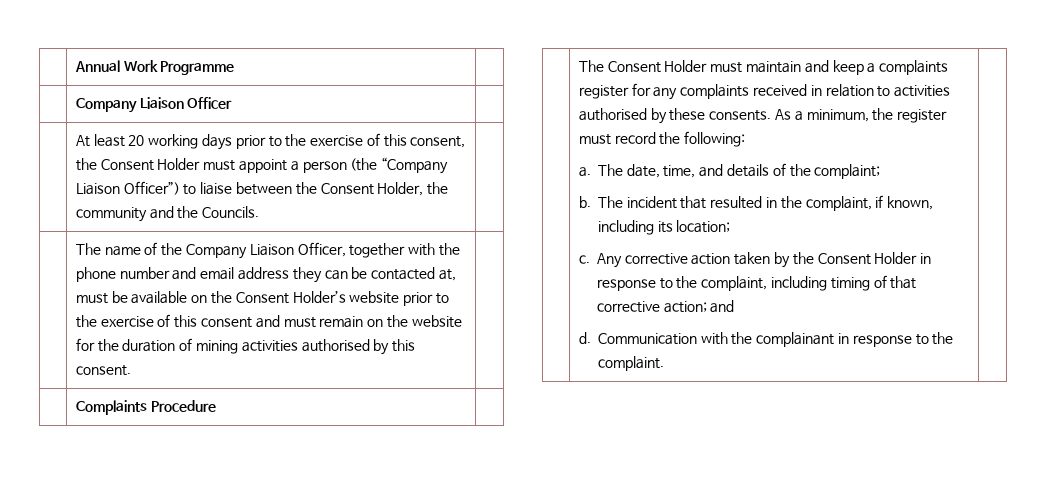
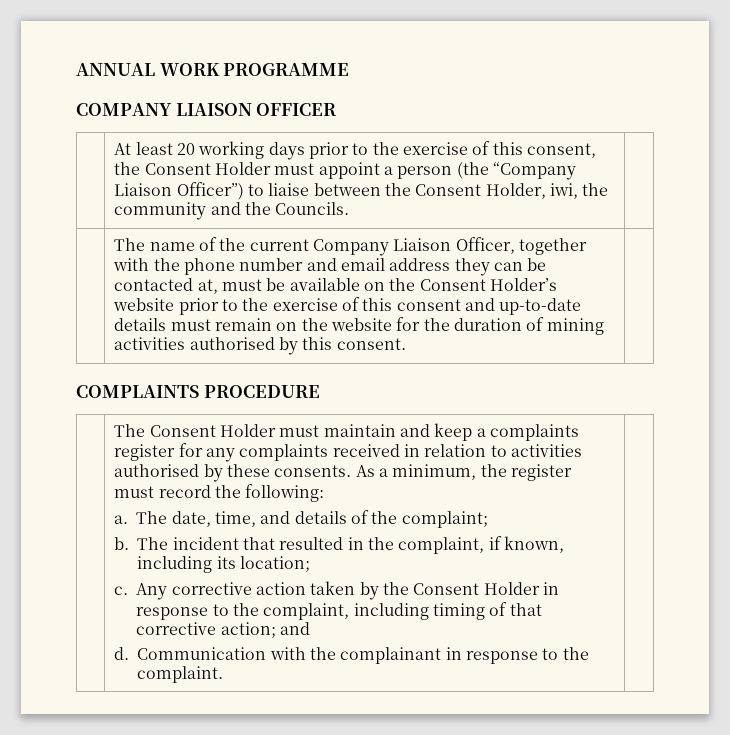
[74,60,235,75] [75,97,233,113] | Annual Work Programme | // | Company Liaison Officer | -> [76,63,350,76] [76,103,337,116] ANNUAL WORK PROGRAMME // COMPANY LIAISON OFFICER
(424, 189) none -> [549,183,578,199] iwi,
(183, 249) none -> [249,239,309,251] current
(280, 321) none -> [499,298,582,315] [114,318,167,331] up-to-date details
[75,400,216,415] // | Complaints Procedure | -> [76,385,320,398] // COMPLAINTS PROCEDURE

